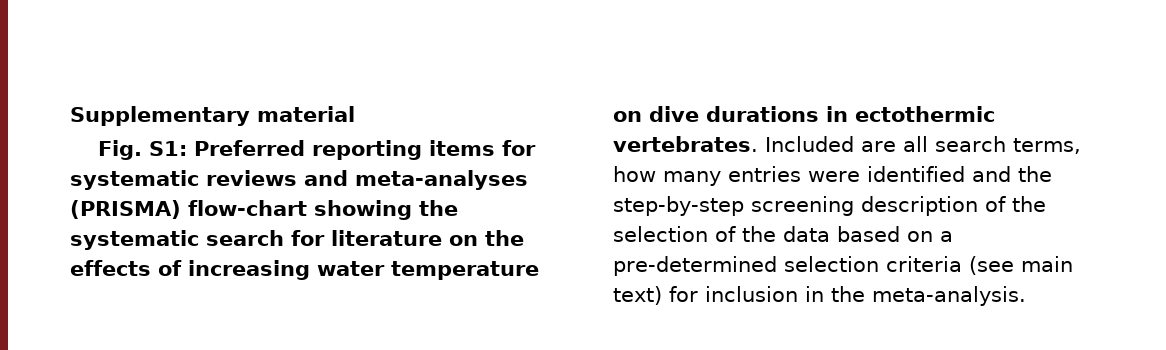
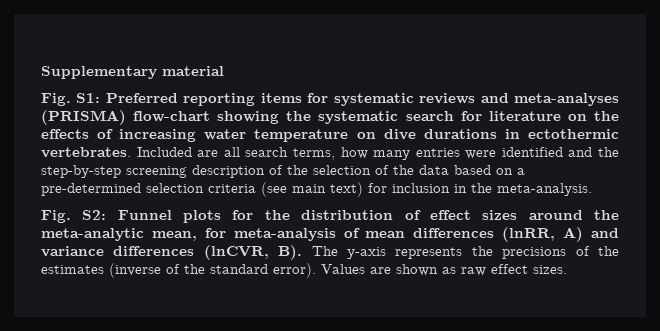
(1026, 296) none -> [41,210,620,223] [41,227,620,242] [41,245,619,260] [41,263,567,278] // Fig. S2: Funnel plots for the distribution of effect sizes around the meta-analytic mean, for meta-analysis of mean differences (lnRR, A) and variance differences (lnCVR, B). The y-axis represents the precisions of the estimates (inverse of the standard error). Values are shown as raw effect sizes.

